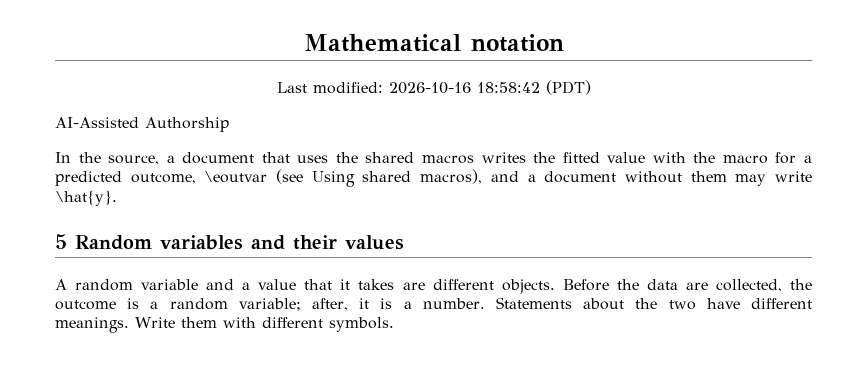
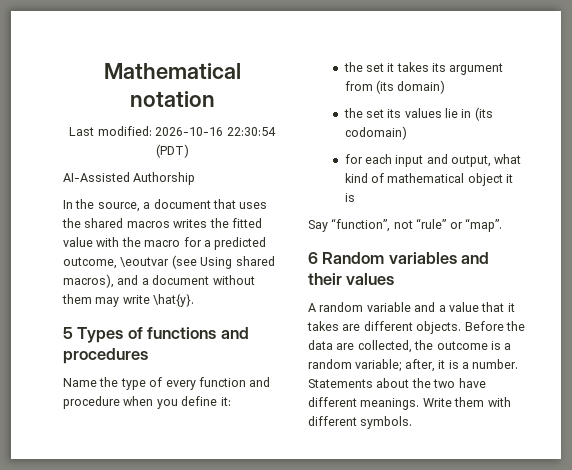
[476,82,540,93] 18:58:42 -> [226,127,276,136] 22:30:54
(67, 241) none -> [77,327,249,343] [63,348,148,364] [63,377,271,390] [63,396,231,409] [343,62,504,75] [344,80,446,94] [343,107,493,121] [344,126,407,140] [344,154,522,167] [344,173,514,186] [344,193,355,202] [308,218,502,232] [308,252,318,264] Types of functions and procedures // Name the type of every function and procedure when you define it: // the set it takes its argument from (its domain) // the set its values lie in (its codomain) // for each input and output, what kind of mathematical object it is // Say “function”, not “rule” or “map”. // 6

